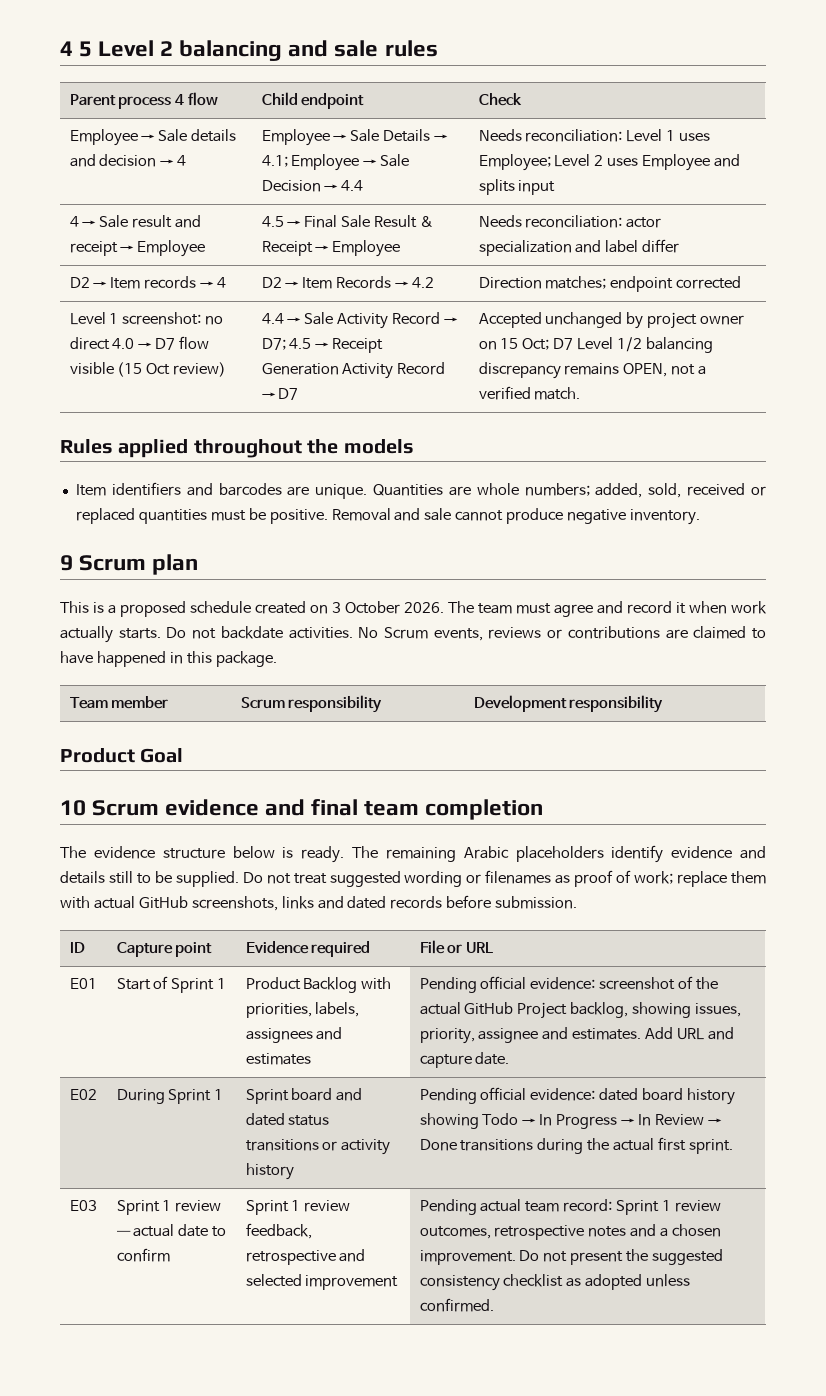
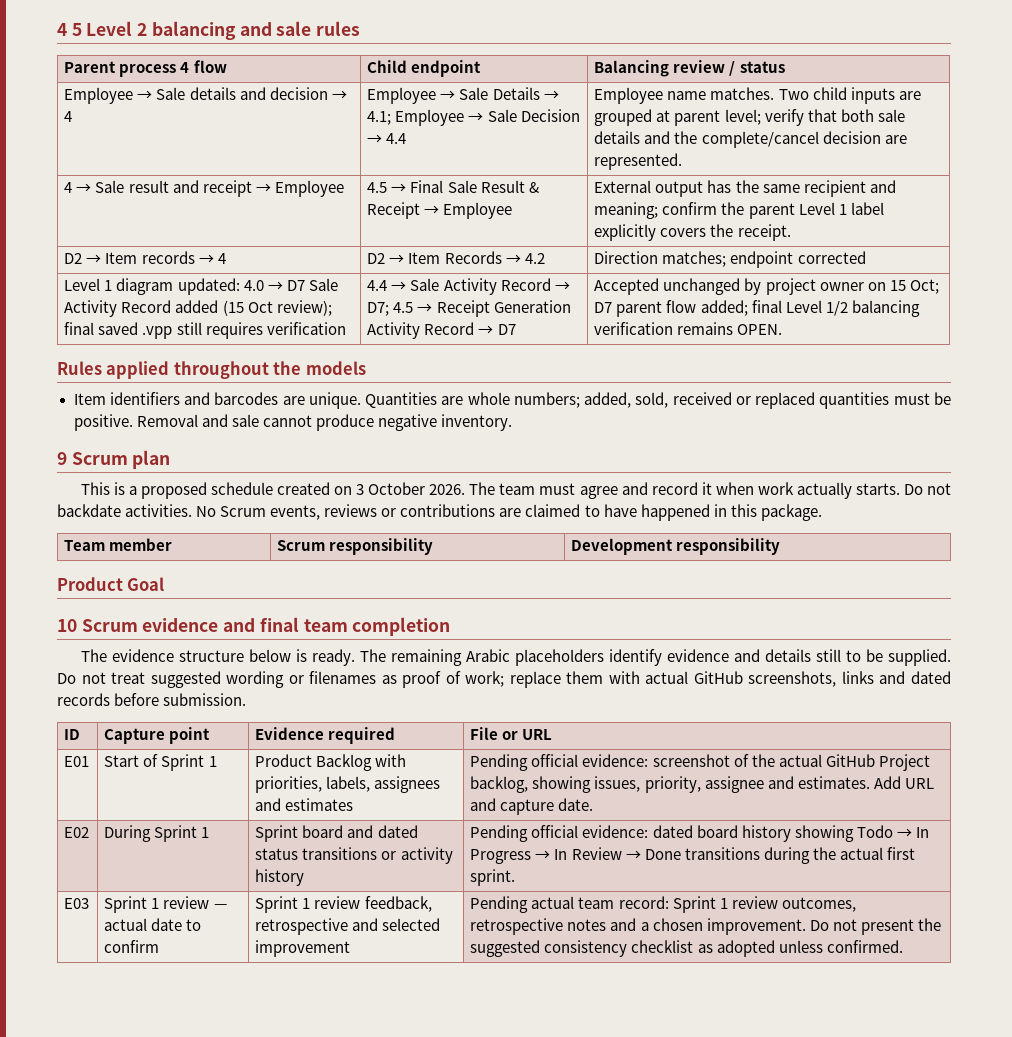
[478,93,522,106] Check -> [594,60,785,77] Balancing review / status
[478,129,711,142] [478,154,741,171] [478,179,556,195] Needs reconciliation: Level 1 uses Employee; Level 2 uses Employee and splits input -> [594,87,921,104] [594,109,905,126] [594,131,907,148] [594,153,683,170] Employee name matches. Two child inputs are grouped at parent level; verify that both sale details and the complete/cancel decision are represented.
[478,215,662,228] [478,239,680,256] Needs reconciliation: actor specialization and label differ -> [594,180,896,197] [594,202,884,219] [594,224,791,241] External output has the same recipient and meaning; confirm the parent Level 1 label explicitly covers the receipt.
[122,312,224,325] [69,336,210,350] [69,362,227,377] screenshot: no direct 4.0 → D7 flow visible (15 Oct review) -> [116,278,338,295] [64,300,332,317] [64,322,346,339] diagram updated: 4.0 → D7 Sale Activity Record added (15 Oct review); final saved .vpp still requires verification
[577,337,714,353] [478,362,707,379] [478,386,581,400] Level 1/2 balancing discrepancy remains OPEN, not a verified match. -> [616,300,920,317] [594,322,783,335] parent flow added; final Level 1/2 balancing verification remains OPEN.

